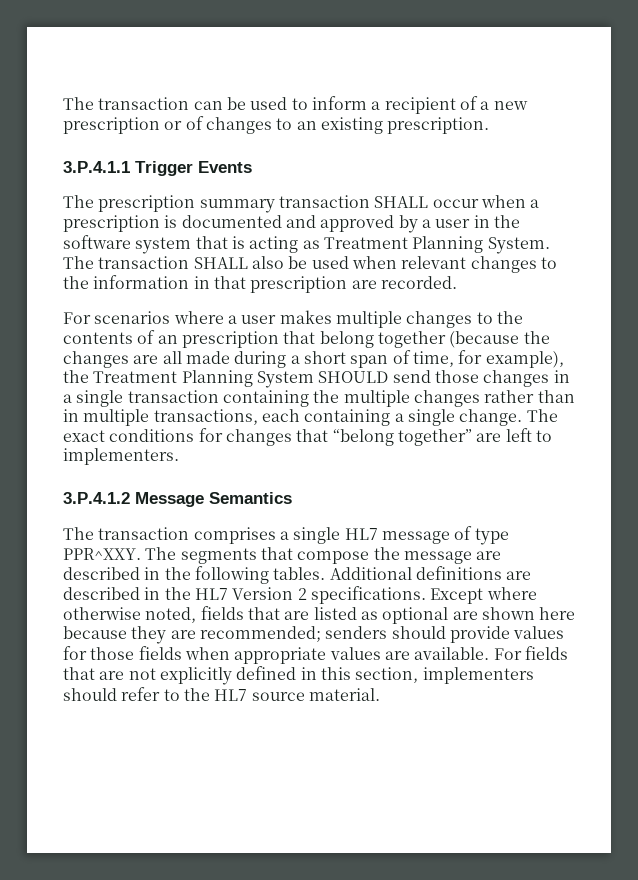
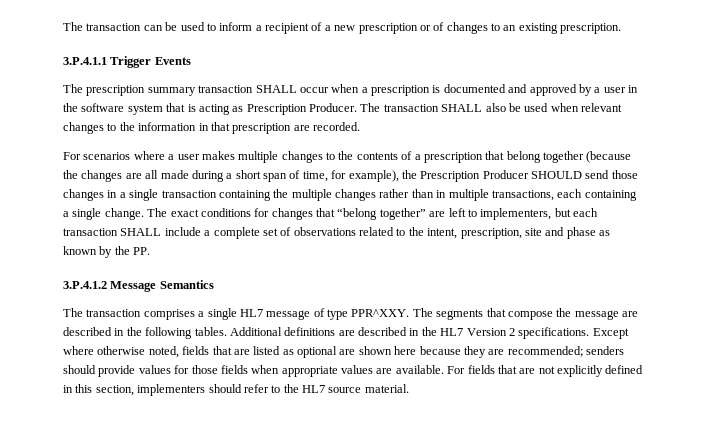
[323,236,550,254] Treatment Planning System. -> [246,103,357,115] Prescription Producer.
[157,335,178,344] an -> [414,154,421,160] a
[93,370,314,388] Treatment Planning System -> [420,170,529,182] Prescription Producer
[63,448,179,465] implementers. -> [480,208,598,220] [63,227,610,239] [63,246,151,258] implementers, but each transaction SHALL include a complete set of observations related to the intent, prescription, site and phase as known by the PP.

